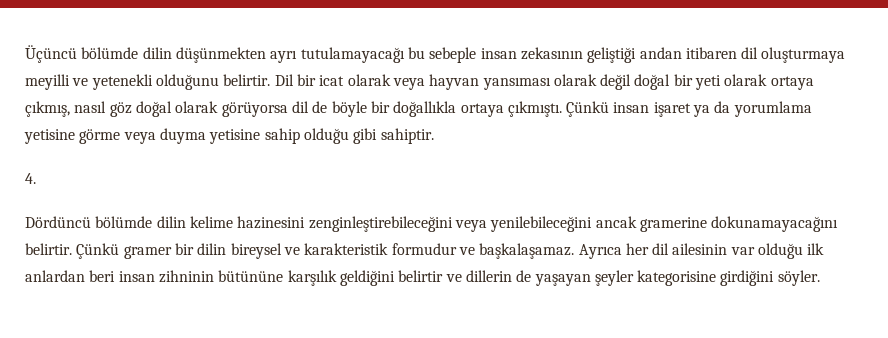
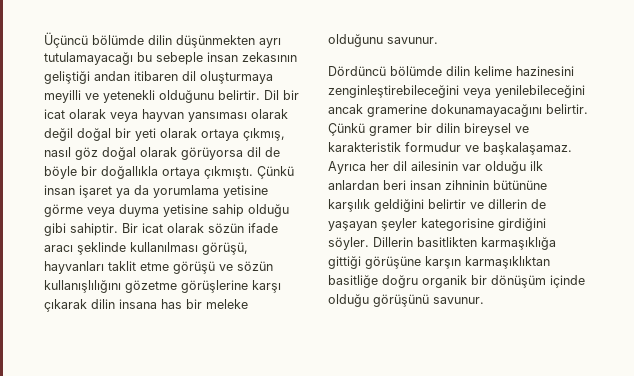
[25,173,36,184] // 4. -> [122,223,278,233] [44,242,248,255] [44,261,273,274] [44,280,281,293] [44,299,248,312] [328,34,438,47] Bir icat olarak sözün ifade aracı şeklinde kullanılması görüşü, hayvanları taklit etme görüşü ve sözün kullanışlılığını gözetme görüşlerine karşı çıkarak dilin insana has bir meleke olduğunu savunur.
(820, 278) none -> [373,237,556,250] [328,256,550,269] [328,275,585,288] [328,294,484,307] Dillerin basitlikten karmaşıklığa gittiği görüşüne karşın karmaşıklıktan basitliğe doğru organik bir dönüşüm içinde olduğu görüşünü savunur.

